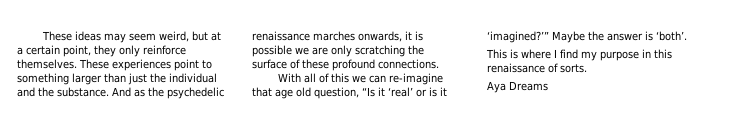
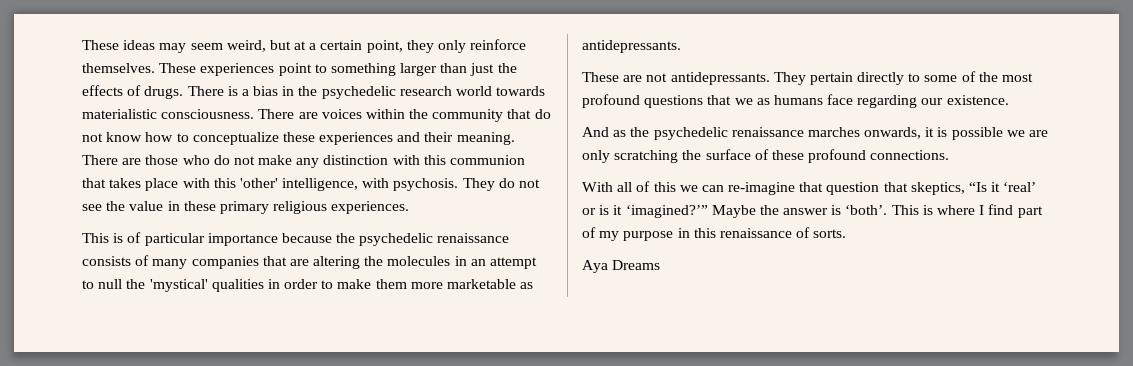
[169,73,217,83] [17,87,109,97] individual and the substance. -> [82,85,546,99] [82,109,551,122] [82,132,515,145] [82,155,526,168] [82,178,541,191] [82,201,410,214] [82,232,510,246] [82,255,538,269] [82,279,534,292] [582,40,681,53] [582,71,1034,85] [582,94,1009,108] effects of drugs. There is a bias in the psychedelic research world towards materialistic consciousness. There are voices within the community that do not know how to conceptualize these experiences and their meaning. There are those who do not make any distinction with this communion that takes place with this 'other' intelligence, with psychosis. They do not see the value in these primary religious experiences. // This is of particular importance because the psychedelic renaissance consists of many companies that are altering the molecules in an attempt to null the 'mystical' qualities in order to make them more marketable as antidepressants. // These are not antidepressants. They pertain directly to some of the most profound questions that we as humans face regarding our existence. //
[275,87,359,99] age old question, -> [826,182,965,195] question that skeptics,
(687, 36) // -> (888, 210) none
(578, 54) none -> [1017,206,1043,218] [582,227,596,238] part of

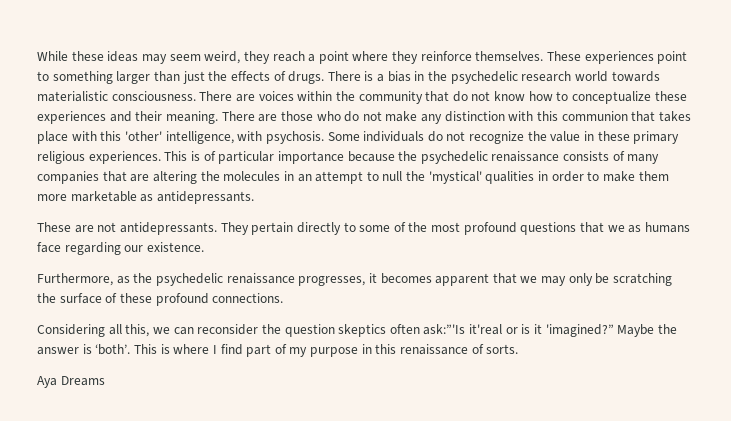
[82,40,119,50] These -> [37,51,104,61] While these
[269,40,467,53] but at a certain point, they only -> [243,51,419,64] they reach a point where they
[462,178,541,191] [82,204,102,211] They do not see -> [327,131,525,144] Some individuals do not recognize
(410, 207) // -> (161, 157) none
[582,127,609,137] And -> [37,273,113,286] Furthermore,
[807,127,1049,140] [582,150,610,163] marches onwards, it is possible we are only -> [298,273,610,286] progresses, it becomes apparent that we may only be
[582,181,1037,195] With all of this we can re-imagine that question that skeptics, “Is it ‘real’ -> [37,324,503,337] Considering all this, we can reconsider the question skeptics often ask:”'Is it'real
[625,205,708,218] ‘imagined?’” -> [545,324,614,337] 'imagined?”

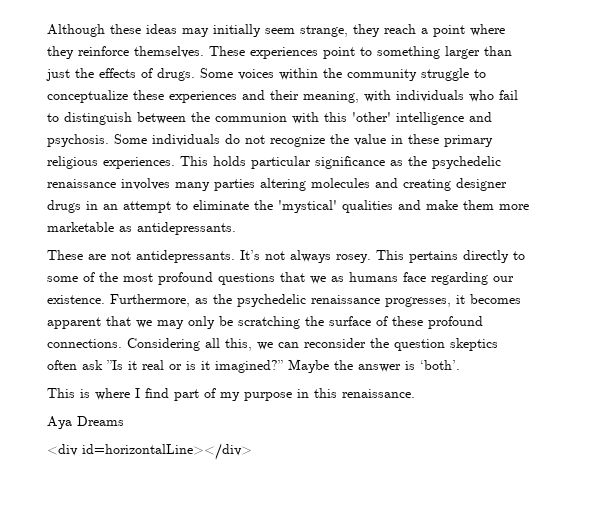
[37,51,68,61] While -> [47,24,105,37] Although
[169,51,241,64] seem weird, -> [213,24,348,37] initially seem strange,
[327,71,660,84] [37,91,553,104] There is a bias in the psychedelic research world towards materialistic consciousness. There are voices within the community that do not know how -> [200,68,469,81] Some voices within the community struggle
[165,111,691,124] [37,131,68,144] meaning. There are those who do not make any distinction with this communion that takes place -> [303,90,518,103] [47,112,287,125] meaning, with individuals who fail to distinguish between the communion
[165,131,263,144] intelligence, with -> [396,112,492,125] intelligence and
[190,151,660,164] [37,171,281,184] is of particular importance because the psychedelic renaissance consists of many companies that are altering the molecules -> [213,156,501,169] [47,178,507,191] [47,200,81,213] holds particular significance as the psychedelic renaissance involves many parties altering molecules and creating designer drugs
[382,171,403,181] null -> [193,200,249,210] eliminate
[538,171,600,182] in order to -> [398,200,421,210] and
[220,222,294,235] They pertain -> [240,250,458,263] It’s not always rosey. This pertains
(204, 247) // -> (105, 299) none
(284, 298) // -> (122, 343) none
[423,324,503,335] ask:”'Is it'real -> [82,360,164,370] ask ”Is it real
[545,324,614,337] 'imagined?” -> [215,360,283,373] imagined?”
(131, 349) none -> (460, 365) //
[400,344,519,355] renaissance of sorts. -> [342,389,415,398] renaissance.
(105, 381) none -> [47,443,252,460] // <div id=horizontalLine></div>

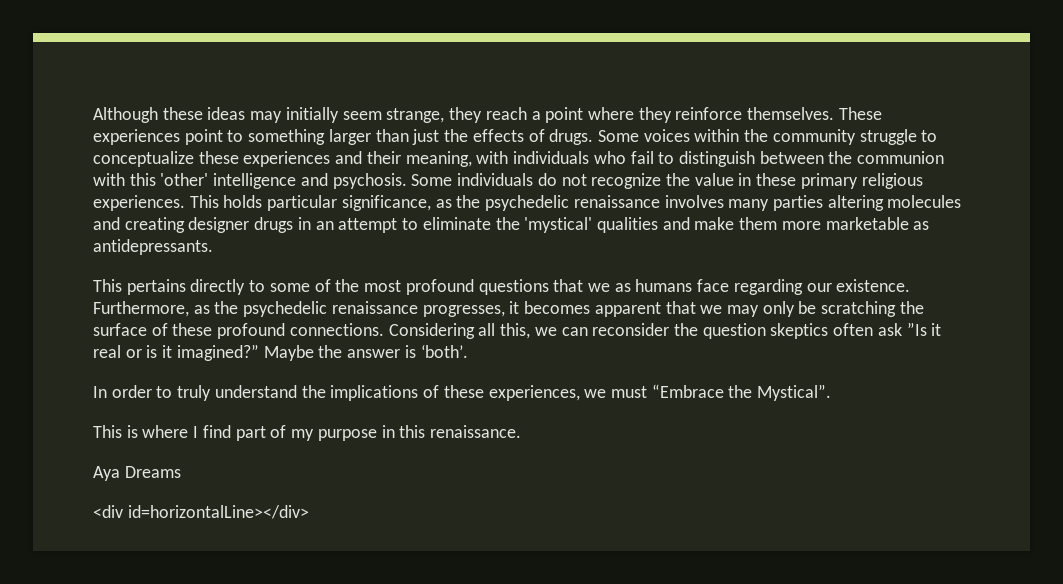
[315,156,385,169] significance -> [341,195,431,211] significance,
[47,250,371,263] These are not antidepressants. It’s not always rosey. -> (213, 247) none
(460, 365) none -> [93,384,832,401] // In order to truly understand the implications of these experiences, we must “Embrace the Mystical”.

